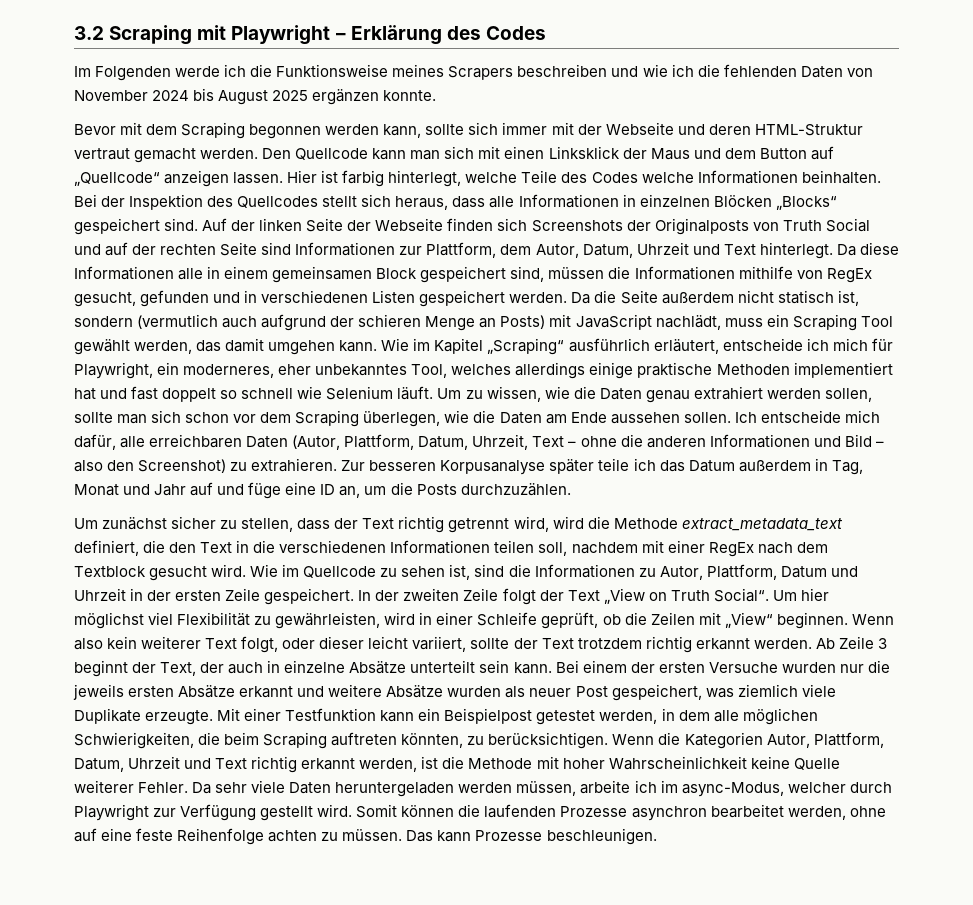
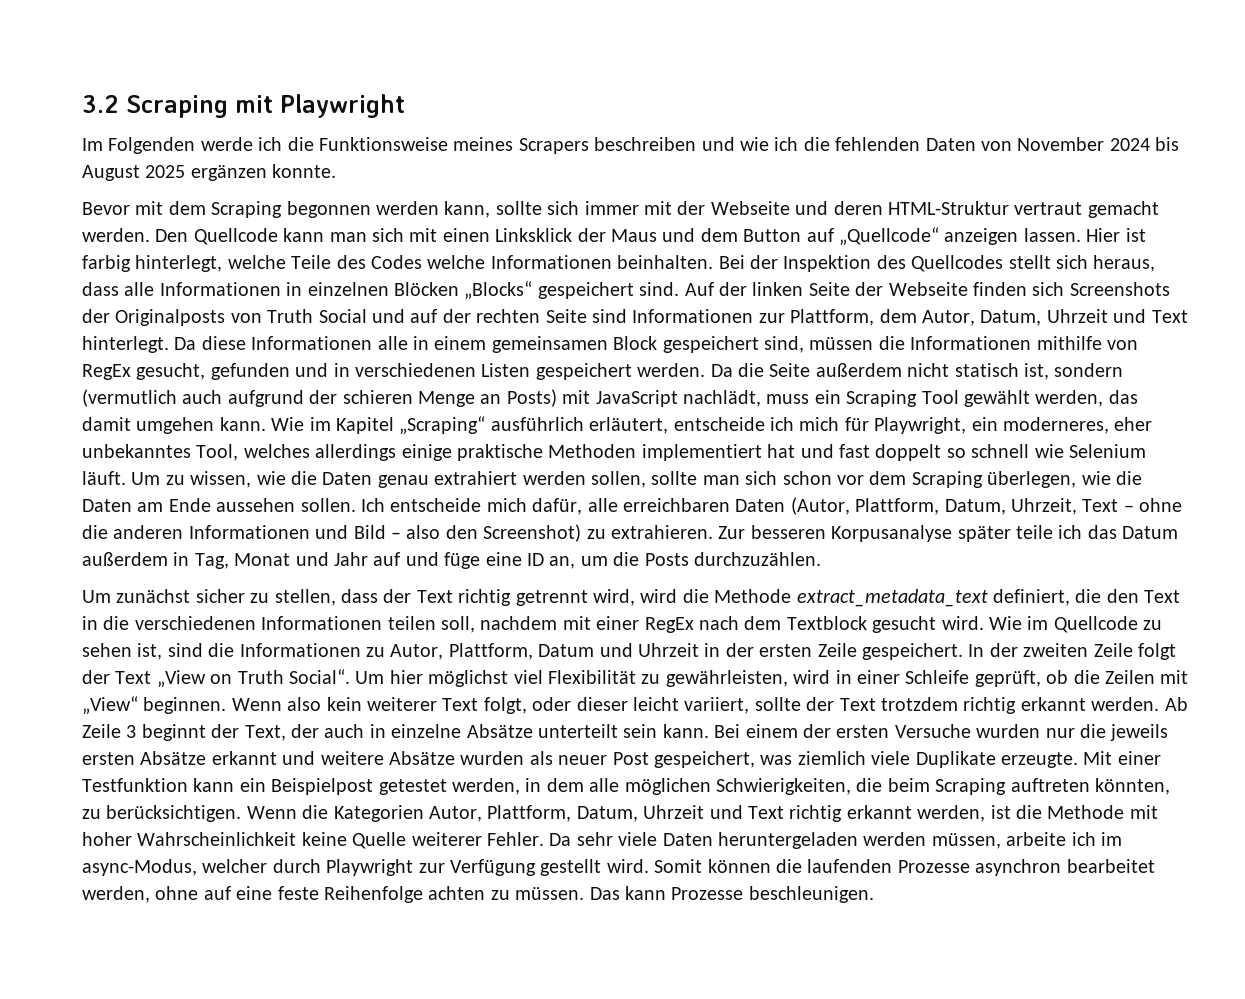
[335,25,546,45] – Erklärung des Codes -> (405, 106) none

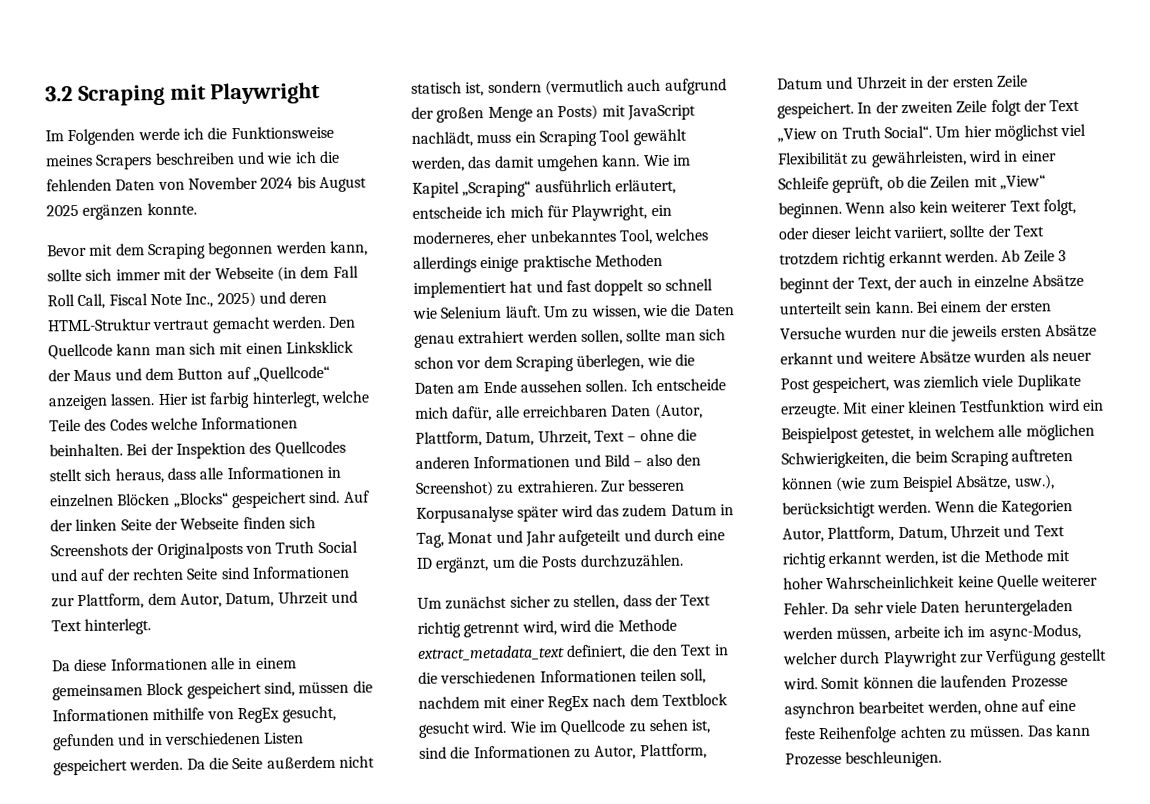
(790, 208) none -> [276,265,359,282] [47,291,256,309] (in dem Fall Roll Call, Fiscal Note Inc., 2025)
(169, 344) none -> (152, 626) //
[342,390,413,404] schieren -> [436,107,485,123] großen
[1015,525,1179,539] [82,552,168,566] teile ich das Datum außerdem -> [560,503,717,518] wird das zudem Datum
[373,552,481,569] auf und füge -> [558,528,694,547] aufgeteilt und durch
[549,556,576,569] an, -> [435,557,490,573] ergänzt,
[82,778,584,795] Testfunktion kann ein Beispielpost getestet werden, in dem -> [907,398,1104,414] [781,424,995,444] kleinen Testfunktion wird ein Beispielpost getestet, in welchem
[1094,778,1170,795] [82,805,242,822] könnten, zu berücksichtigen. -> [781,474,1055,493] [782,500,932,519] können (wie zum Beispiel Absätze, usw.), berücksichtigt werden.

